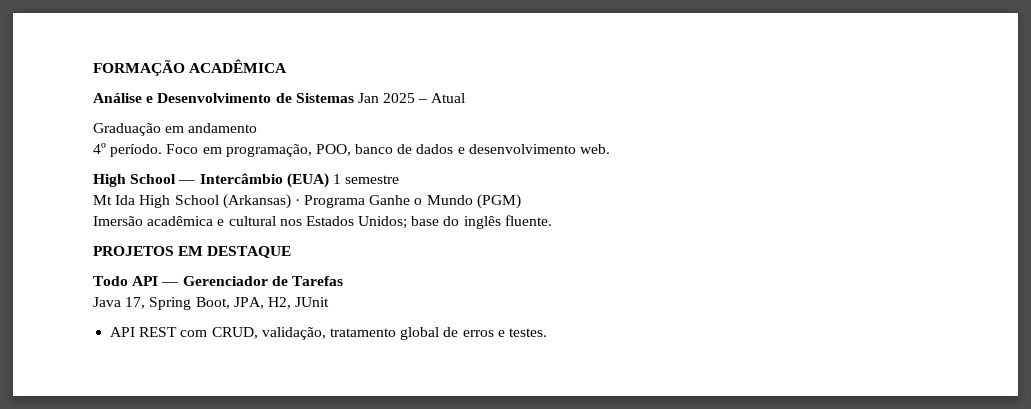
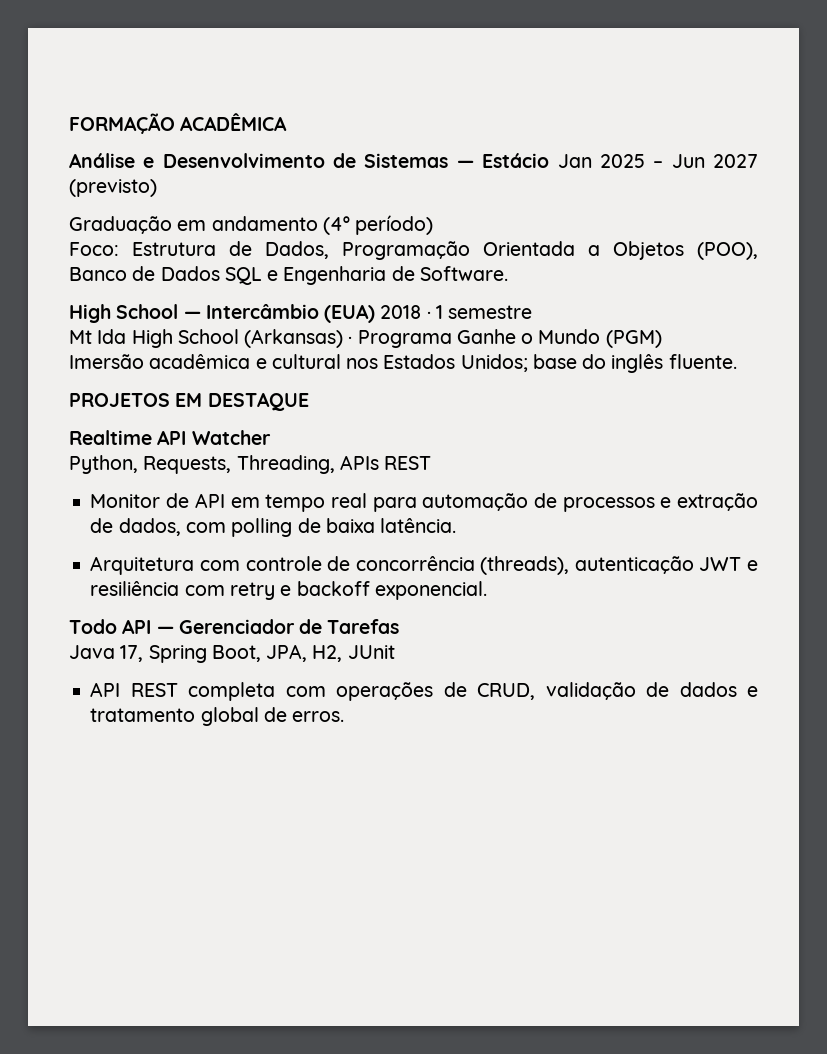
(354, 98) none -> [456,153,550,168] — Estácio
[431,93,466,103] Atual -> [671,154,759,168] [69,179,157,197] Jun 2027 (previsto)
[93,143,611,157] // 4º período. Foco em programação, POO, banco de dados e desenvolvimento web. -> [322,215,434,235] [69,241,758,260] [69,266,508,285] (4º período) // Foco: Estrutura de Dados, Programação Orientada a Objetos (POO), Banco de Dados SQL e Engenharia de Software.
(329, 180) none -> [380,305,431,319] 2018 ·
(292, 252) none -> [69,430,271,445] [69,455,432,474] [90,493,758,512] [90,518,457,537] [90,556,759,575] [90,581,487,600] // Realtime API Watcher // Python, Requests, Threading, APIs REST // Monitor de API em tempo real para automação de processos e extração de dados, com polling de baixa latência. // Arquitetura com controle de concorrência (threads), autenticação JWT e resiliência com retry e backoff exponencial.
[180,327,547,340] com CRUD, validação, tratamento global de erros e testes. -> [188,682,759,701] [90,707,345,726] completa com operações de CRUD, validação de dados e tratamento global de erros.

